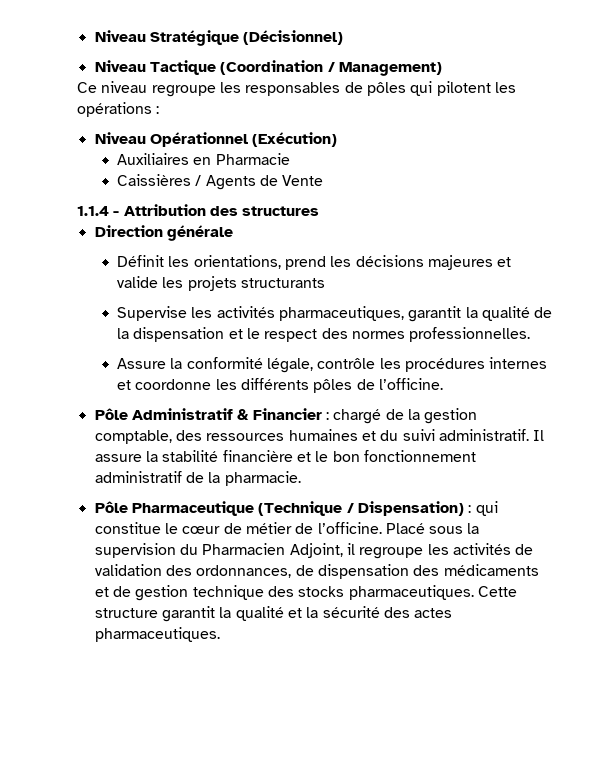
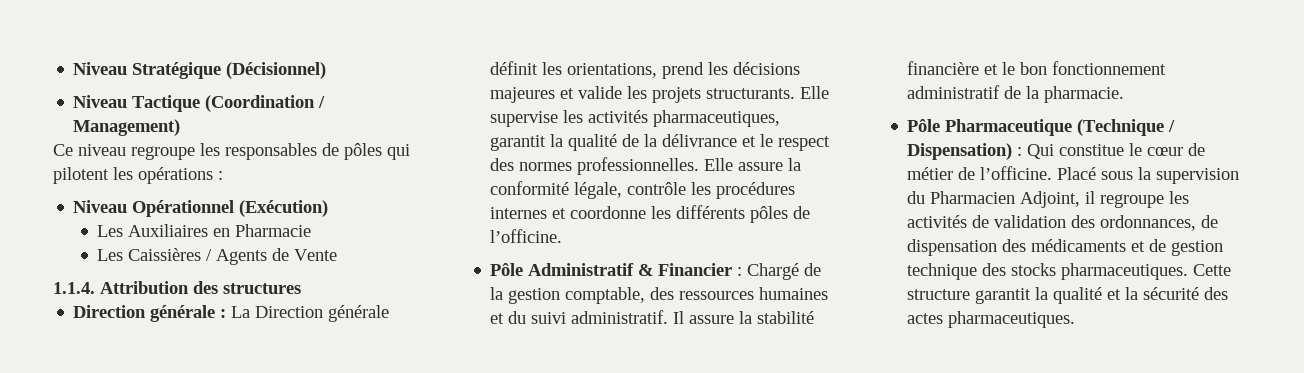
(338, 139) none -> [97,225,124,237] Les
(290, 159) none -> [97,249,124,261] Les
[77,206,120,216] 1.1.4 - -> [53,282,95,294] 1.1.4.
[116,255,164,267] // Définit -> [220,305,390,322] [490,61,539,75] : La Direction générale définit
[240,278,325,288] [116,306,187,321] structurants // Supervise -> [706,86,830,99] [490,111,559,127] structurants. Elle supervise
[133,327,225,342] dispensation -> [662,134,738,147] délivrance
[116,358,166,369] // Assure -> [704,158,784,171] Elle assure
[333,409,382,424] chargé -> [747,263,800,280] Chargé
[475,501,498,516] qui -> [1027,144,1055,159] Qui

